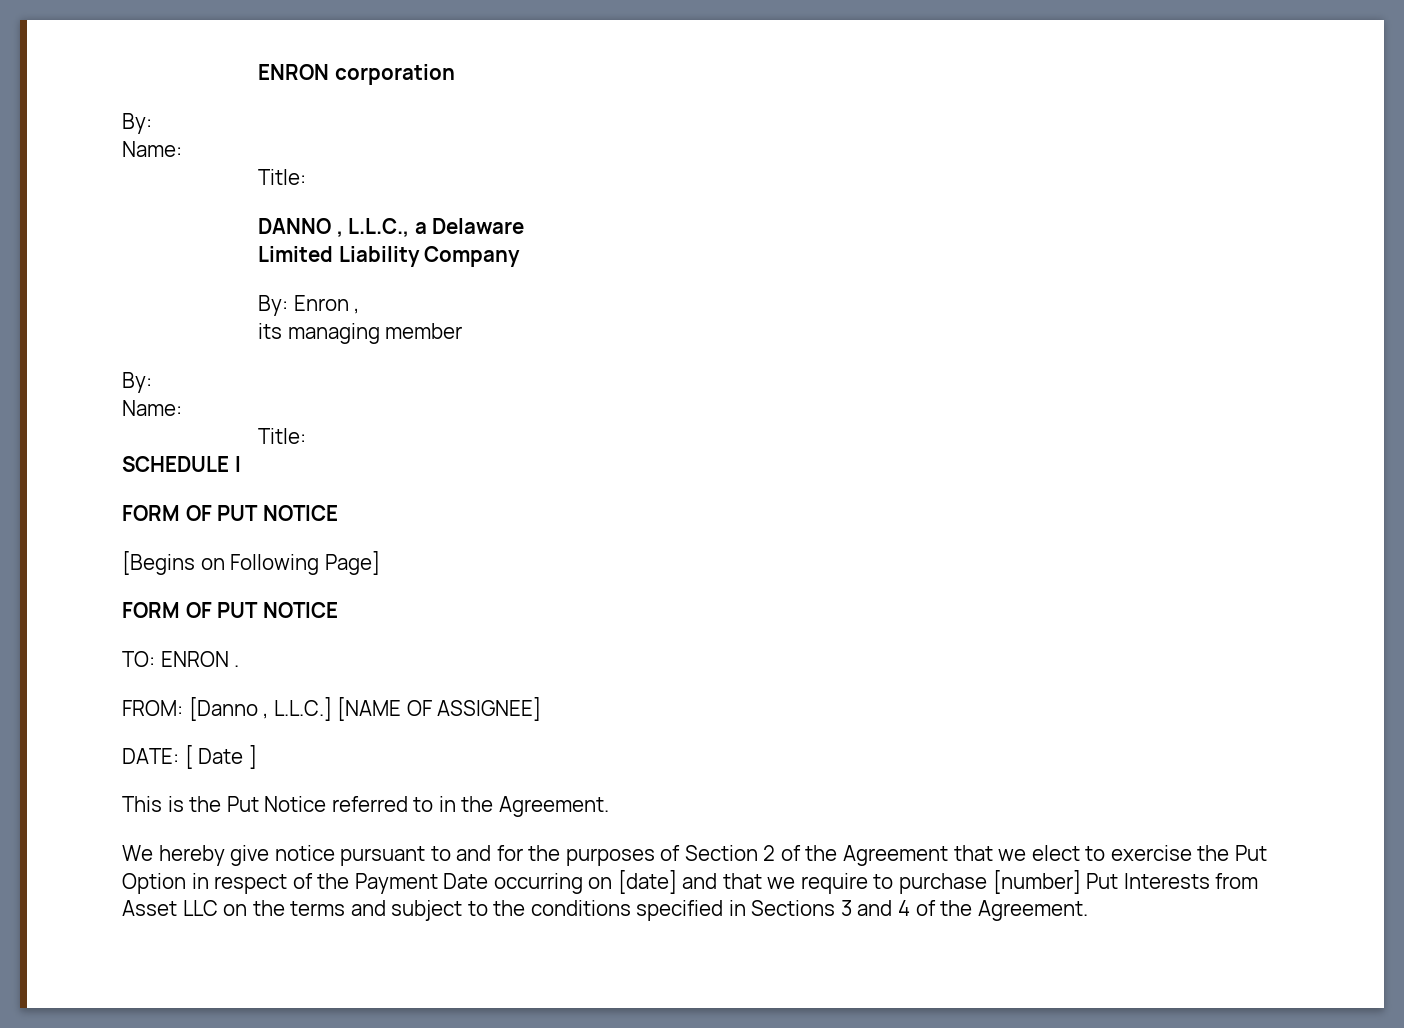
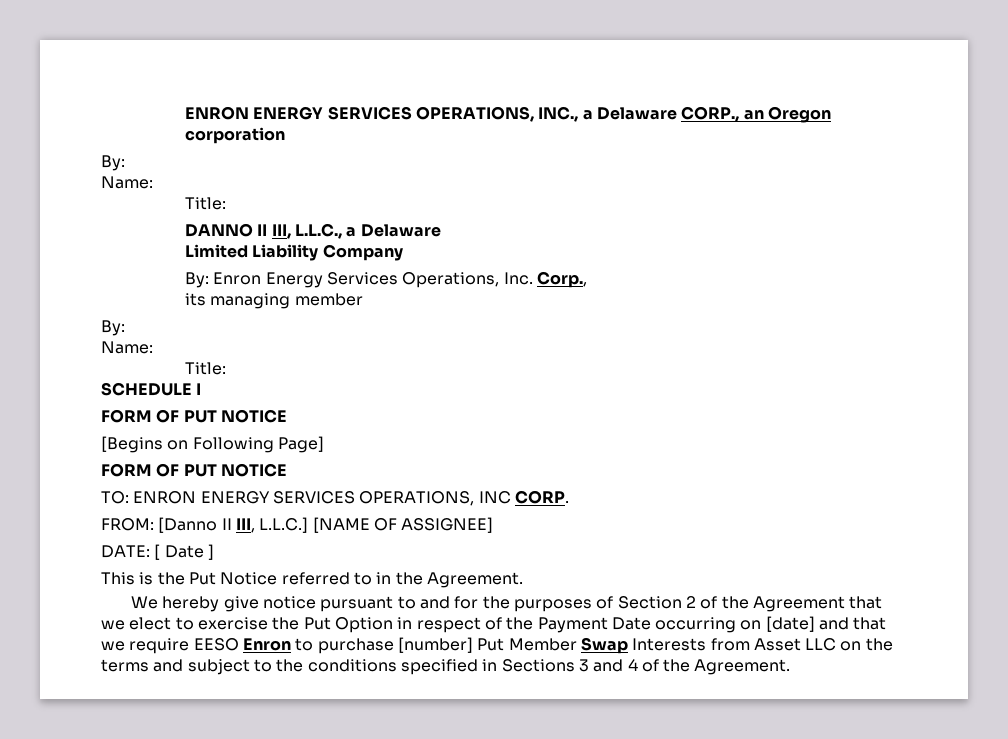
[258,64,330,80] ENRON -> [185,106,831,123] ENRON ENERGY SERVICES OPERATIONS, INC., a Delaware CORP., an Oregon
[336,231,343,237] , -> [257,224,291,239] II III,
[354,308,360,314] , -> [265,271,587,288] Energy Services Operations, Inc. Corp.,
[234,665,240,667] . -> [200,490,569,506] ENERGY SERVICES OPERATIONS, INC CORP.
[263,713,269,719] , -> [221,518,255,533] II III,
(868, 883) none -> [193,638,291,651] EESO Enron
(1119, 881) none -> [508,637,628,654] Member Swap

